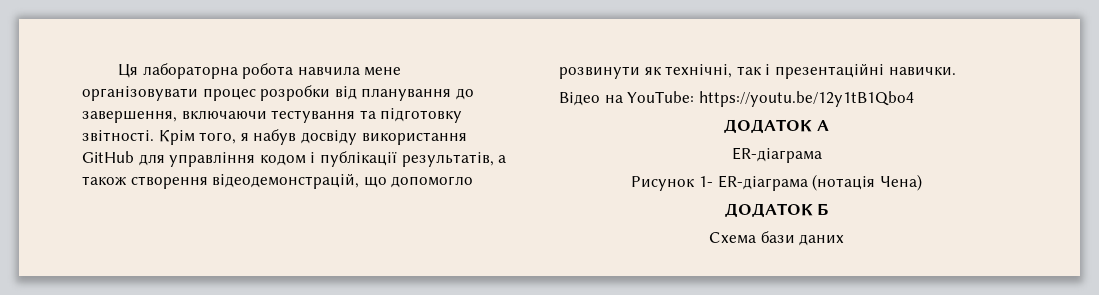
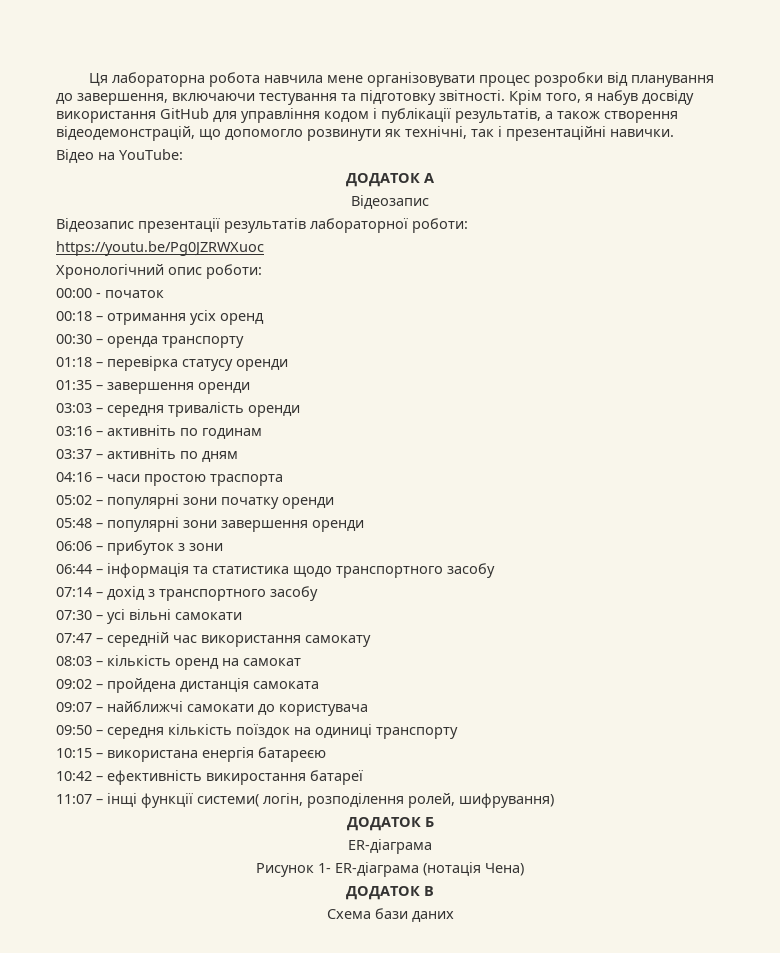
[698,91,914,107] https://youtu.be/12y1tB1Qbo4 -> (183, 154) none
(829, 125) none -> [351,195,429,209] [56,218,468,233] [56,241,264,256] [56,264,262,279] [56,288,164,298] [56,310,264,325] [56,334,244,348] [56,356,288,371] [56,380,250,394] [56,402,300,417] [56,425,262,439] [56,448,238,462] [56,472,283,486] [56,494,334,509] [56,517,364,532] [56,540,223,555] [56,563,495,578] [56,586,318,601] [56,609,242,624] [56,632,371,647] [56,655,301,670] [56,678,319,693] [56,701,368,716] [56,724,458,739] [56,747,326,762] [56,770,363,785] [56,793,554,808] [346,817,434,831] // Відеозапис // Відеозапис презентації результатів лабораторної роботи: // https://youtu.be/Pg0JZRWXuoc // Хронологічний опис роботи: // 00:00 - початок // 00:18 – отримання усіх оренд // 00:30 – оренда транспорту // 01:18 – перевірка статусу оренди // 01:35 – завершення оренди // 03:03 – середня тривалість оренди // 03:16 – активніть по годинам // 03:37 – активніть по дням // 04:16 – часи простою траспорта // 05:02 – популярні зони початку оренди // 05:48 – популярні зони завершення оренди // 06:06 – прибуток з зони // 06:44 – інформація та статистика щодо транспортного засобу // 07:14 – дохід з транспортного засобу // 07:30 – усі вільні самокати // 07:47 – середній час використання самокату // 08:03 – кількість оренд на самокат // 09:02 – пройдена дистанція самоката // 09:07 – найближчі самокати до користувача // 09:50 – середня кількість поїздок на одиниці транспорту // 10:15 – використана енергія батареєю // 10:42 – ефективність викиростання батареї // 11:07 – інщі функції системи( логін, розподілення ролей, шифрування) // ДОДАТОК Б
[817,203,829,215] Б -> [424,886,434,896] В

